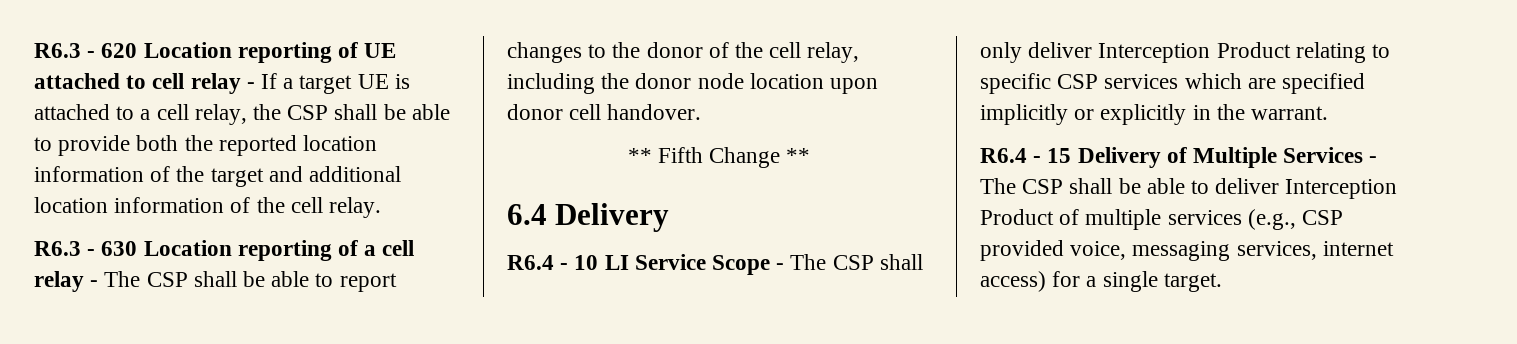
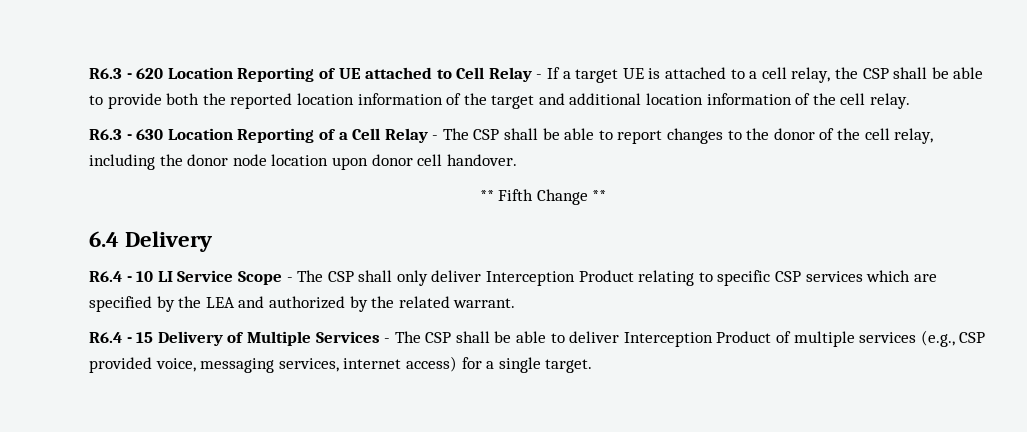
[237,42,332,63] reporting -> [237,67,315,82] Reporting
[152,73,241,94] cell relay -> [456,67,532,82] Cell Relay
[237,240,332,261] reporting -> [237,128,315,143] Reporting
[382,240,415,256] [34,271,84,292] cell relay -> [352,128,428,143] Cell Relay
[980,104,1245,125] implicitly or explicitly in the -> [156,296,450,312] by the LEA and authorized by the related

